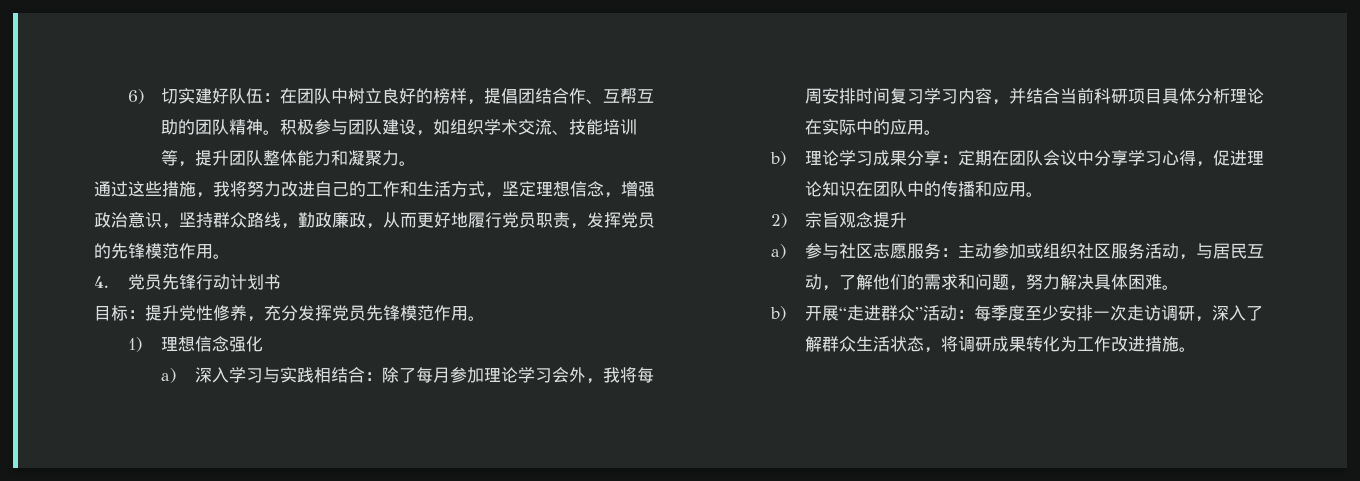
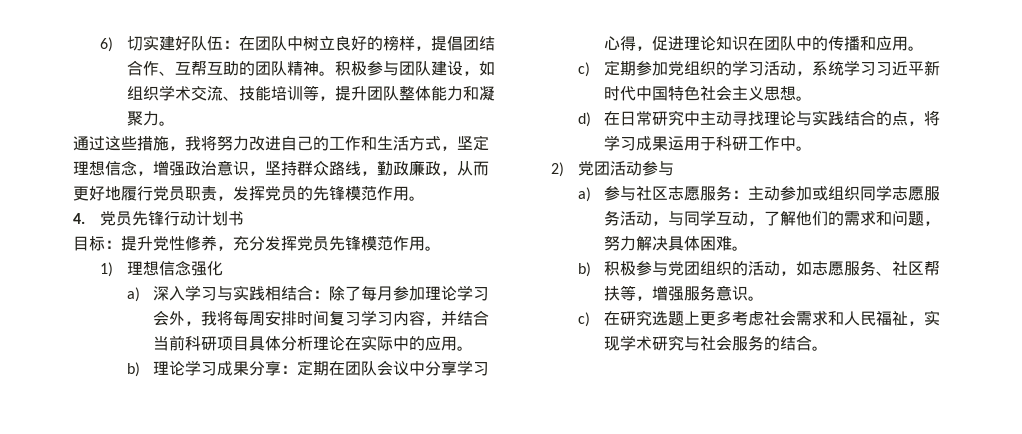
[771,212,907,228] 2)宗旨观念提升 -> [577,60,941,77] [604,85,813,101] [577,110,941,127] [604,135,813,151] [550,161,674,177] c)定期参加党组织的学习活动，系统学习习近平新时代中国特色社会主义思想。 // d)在日常研究中主动寻找理论与实践结合的点，将学习成果运用于科研工作中。 // 2)党团活动参与
[1076,243,1111,259] 社区 -> [860,185,925,201] 同学志愿
[1212,243,1247,259] 居民 -> [684,210,717,226] 同学
[804,305,1263,322] [804,336,1179,353] 开展“走进群众”活动：每季度至少安排一次走访调研，深入了解群众生活状态，将调研成果转化为工作改进措施 -> [604,260,941,276] [604,285,765,301] [577,310,941,327] [604,335,813,351] 积极参与党团组织的活动，如志愿服务、社区帮扶等，增强服务意识。 // c)在研究选题上更多考虑社会需求和人民福祉，实现学术研究与社会服务的结合

